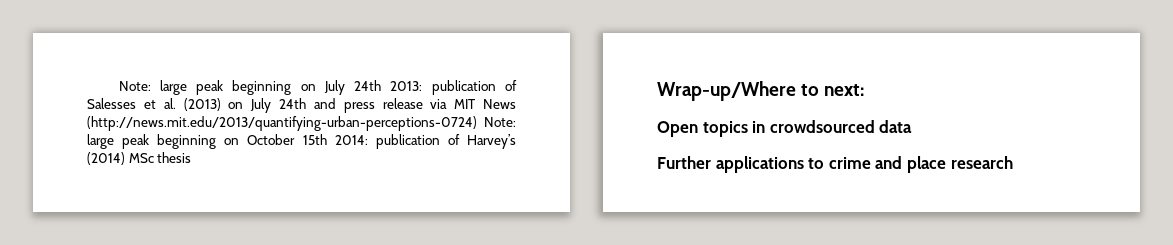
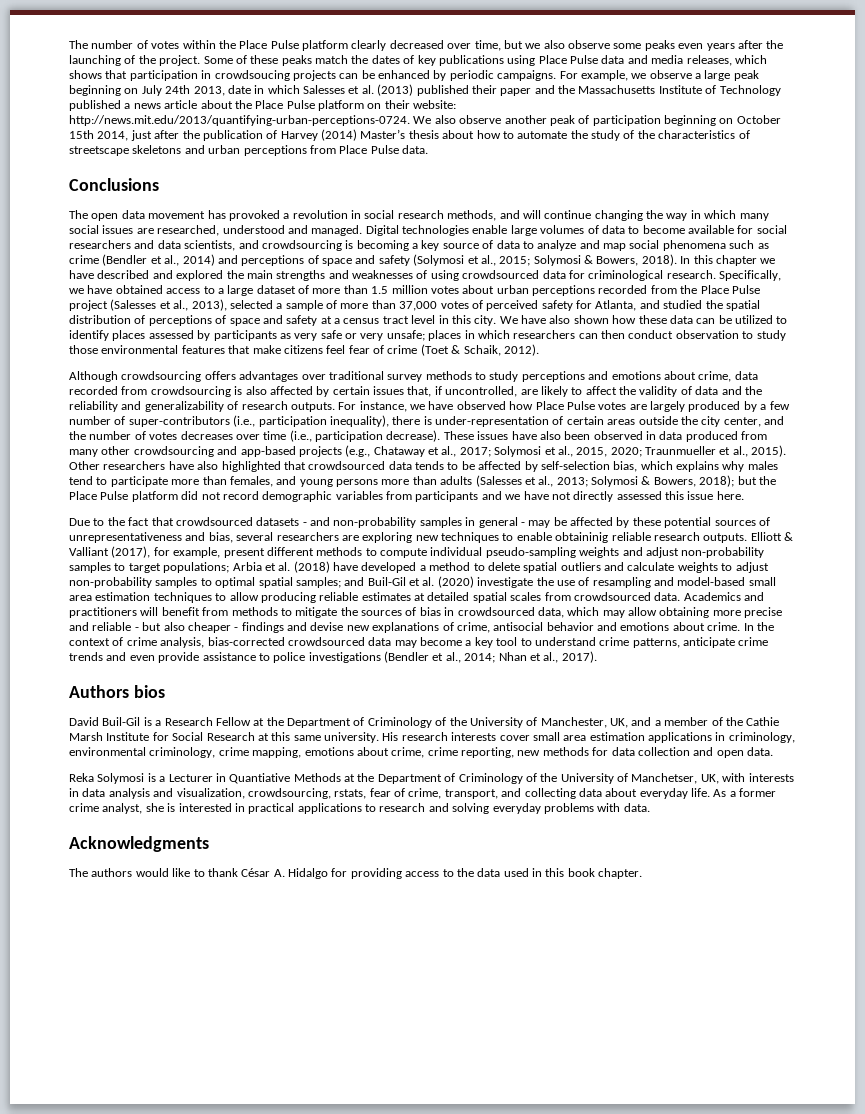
[118,81,151,91] Note: -> [69,40,784,51] [69,55,767,66] [69,70,701,81] The number of votes within the Place Pulse platform clearly decreased over time, but we also observe some peaks even years after the launching of the project. Some of these peaks match the dates of key publications using Place Pulse data and media releases, which shows that participation in crowdsoucing projects can be enhanced by periodic campaigns. For example, we observe a
[390,80,517,95] [87,98,516,113] [87,116,516,131] [87,134,517,149] [87,152,192,165] [657,81,865,101] [657,120,913,137] [657,156,1013,173] 2013: publication of Salesses et al. (2013) on July 24th and press release via MIT News (http://news.mit.edu/2013/quantifying-urban-perceptions-0724) Note: large peak beginning on October 15th 2014: publication of Harvey’s (2014) MSc thesis // Wrap-up/Where to next: // Open topics in crowdsourced data // Further applications to crime and place research -> [193,84,781,96] [69,100,457,111] [69,115,781,126] [69,129,750,141] [69,145,428,156] [69,178,159,191] [69,210,769,221] [69,225,787,236] [69,240,769,251] [69,254,776,266] [69,270,781,281] [69,285,760,296] [69,299,760,311] [69,315,788,326] [69,330,786,341] [69,344,539,356] [69,371,758,382] [69,386,762,397] [69,401,790,412] [69,415,784,427] [69,430,768,442] [69,445,787,457] [69,461,778,472] [69,475,776,487] [69,491,744,502] [69,517,770,528] [69,532,793,543] [69,546,765,558] [69,561,769,573] [69,576,776,588] [69,592,764,603] [69,607,783,618] [69,622,774,633] [69,637,769,648] [69,651,597,663] [69,685,165,698] [69,717,780,728] [69,732,795,743] [69,747,773,758] [69,773,794,784] [69,788,777,799] [69,803,650,814] [69,836,209,852] [69,868,643,879] 2013, date in which Salesses et al. (2013) published their paper and the Massachusetts Institute of Technology published a news article about the Place Pulse platform on their website: http://news.mit.edu/2013/quantifying-urban-perceptions-0724. We also observe another peak of participation beginning on October 15th 2014, just after the publication of Harvey (2014) Master’s thesis about how to automate the study of the characteristics of streetscape skeletons and urban perceptions from Place Pulse data. // Conclusions // The open data movement has provoked a revolution in social research methods, and will continue changing the way in which many social issues are researched, understood and managed. Digital technologies enable large volumes of data to become available for social researchers and data scientists, and crowdsourcing is becoming a key source of data to analyze and map social phenomena such as crime (Bendler et al., 2014) and perceptions of space and safety (Solymosi et al., 2015; Solymosi & Bowers, 2018). In this chapter we have described and explored the main strengths and weaknesses of using crowdsourced data for criminological research. Specifically, we have obtained access to a large dataset of more than 1.5 million votes about urban perceptions recorded from the Place Pulse project (Salesses et al., 2013), selected a sample of more than 37,000 votes of perceived safety for Atlanta, and studied the spatial distribution of perceptions of space and safety at a census tract level in this city. We have also shown how these data can be utilized to identify places assessed by participants as very safe or very unsafe; places in which researchers can then conduct observation to study those environmental features that make citizens feel fear of crime (Toet & Schaik, 2012). // Although crowdsourcing offers advantages over traditional survey methods to study perceptions and emotions about crime, data recorded from crowdsourcing is also affected by certain issues that, if uncontrolled, are likely to affect the validity of data and the reliability and generalizability of research outputs. For instance, we have observed how Place Pulse votes are largely produced by a few number of super-contributors (i.e., participation inequality), there is under-representation of certain areas outside the city center, and the number of votes decreases over time (i.e., participation decrease). These issues have also been observed in data produced from many other crowdsourcing and app-based projects (e.g., Chataway et al., 2017; Solymosi et al., 2015, 2020; Traunmueller et al., 2015). Other researchers have also highlighted that crowdsourced data tends to be affected by self-selection bias, which explains why males tend to participate more than females, and young persons more than adults (Salesses et al., 2013; Solymosi & Bowers, 2018); but the Place Pulse platform did not record demographic variables from participants and we have not directly assessed this issue here. // Due to the fact that crowdsourced datasets - and non-probability samples in general - may be affected by these potential sources of unrepresentativeness and bias, several researchers are exploring new techniques to enable obtaininig reliable research outputs. Elliott & Valliant (2017), for example, present different methods to compute individual pseudo-sampling weights and adjust non-probability samples to target populations; Arbia et al. (2018) have developed a method to delete spatial outliers and calculate weights to adjust non-probability samples to optimal spatial samples; and Buil-Gil et al. (2020) investigate the use of resampling and model-based small area estimation techniques to allow producing reliable estimates at detailed spatial scales from crowdsourced data. Academics and practitioners will benefit from methods to mitigate the sources of bias in crowdsourced data, which may allow obtaining more precise and reliable - but also cheaper - findings and devise new explanations of crime, antisocial behavior and emotions about crime. In the context of crime analysis, bias-corrected crowdsourced data may become a key tool to understand crime patterns, anticipate crime trends and even provide assistance to police investigations (Bendler et al., 2014; Nhan et al., 2017). // Authors bios // David Buil-Gil is a Research Fellow at the Department of Criminology of the University of Manchester, UK, and a member of the Cathie Marsh Institute for Social Research at this same university. His research interests cover small area estimation applications in criminology, environmental criminology, crime mapping, emotions about crime, crime reporting, new methods for data collection and open data. // Reka Solymosi is a Lecturer in Quantiative Methods at the Department of Criminology of the University of Manchetser, UK, with interests in data analysis and visualization, crowdsourcing, rstats, fear of crime, transport, and collecting data about everyday life. As a former crime analyst, she is interested in practical applications to research and solving everyday problems with data. // Acknowledgments // The authors would like to thank César A. Hidalgo for providing access to the data used in this book chapter.

